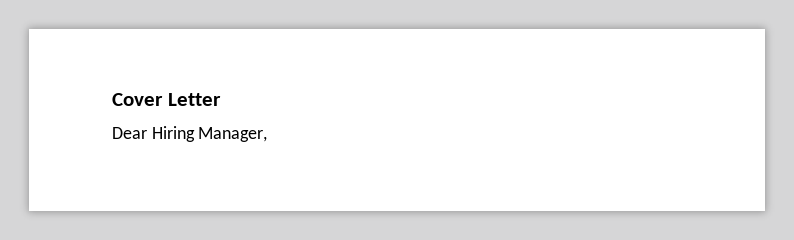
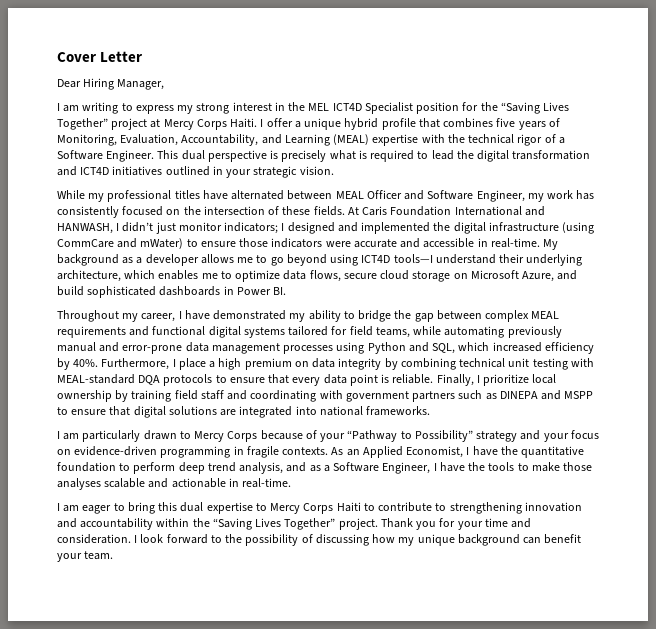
(268, 134) none -> [57,102,570,114] [57,118,560,130] [57,134,565,146] [57,150,591,162] [57,166,334,178] [57,190,595,202] [57,206,545,218] [57,222,595,234] [57,238,559,250] [57,254,583,266] [57,270,578,282] [57,286,287,298] [57,310,560,322] [57,326,562,338] [57,342,594,354] [57,358,594,370] [57,374,557,386] [57,390,594,402] [57,406,431,418] [57,430,599,442] [57,446,585,458] [57,462,593,474] [57,478,292,490] [57,502,582,514] [57,518,532,530] [57,534,582,546] [57,551,114,562] // I am writing to express my strong interest in the MEL ICT4D Specialist position for the “Saving Lives Together” project at Mercy Corps Haiti. I offer a unique hybrid profile that combines five years of Monitoring, Evaluation, Accountability, and Learning (MEAL) expertise with the technical rigor of a Software Engineer. This dual perspective is precisely what is required to lead the digital transformation and ICT4D initiatives outlined in your strategic vision. // While my professional titles have alternated between MEAL Officer and Software Engineer, my work has consistently focused on the intersection of these fields. At Caris Foundation International and HANWASH, I didn’t just monitor indicators; I designed and implemented the digital infrastructure (using CommCare and mWater) to ensure those indicators were accurate and accessible in real-time. My background as a developer allows me to go beyond using ICT4D tools—I understand their underlying architecture, which enables me to optimize data flows, secure cloud storage on Microsoft Azure, and build sophisticated dashboards in Power BI. // Throughout my career, I have demonstrated my ability to bridge the gap between complex MEAL requirements and functional digital systems tailored for field teams, while automating previously manual and error-prone data management processes using Python and SQL, which increased efficiency by 40%. Furthermore, I place a high premium on data integrity by combining technical unit testing with MEAL-standard DQA protocols to ensure that every data point is reliable. Finally, I prioritize local ownership by training field staff and coordinating with government partners such as DINEPA and MSPP to ensure that digital solutions are integrated into national frameworks. // I am particularly drawn to Mercy Corps because of your “Pathway to Possibility” strategy and your focus on evidence-driven programming in fragile contexts. As an Applied Economist, I have the quantitative foundation to perform deep trend analysis, and as a Software Engineer, I have the tools to make those analyses scalable and actionable in real-time. // I am eager to bring this dual expertise to Mercy Corps Haiti to contribute to strengthening innovation and accountability within the “Saving Lives Together” project. Thank you for your time and consideration. I look forward to the possibility of discussing how my unique background can benefit your team.

